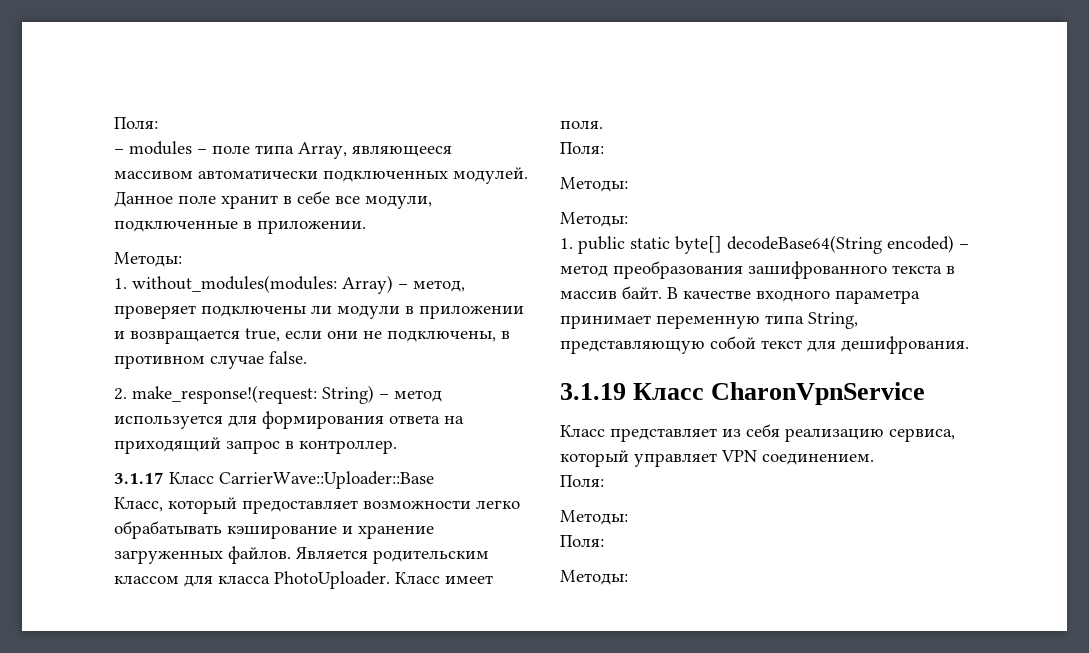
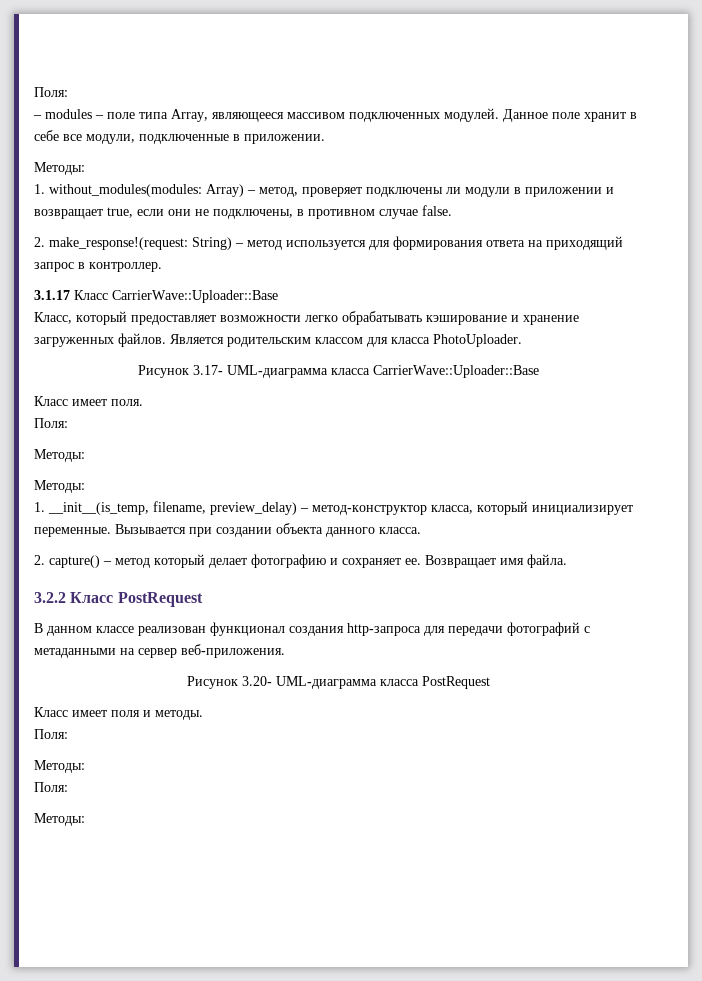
[198,170,318,179] автоматически -> (345, 115) none
[130,330,240,344] возвращается -> [34,209,103,219] возвращает
(390, 580) none -> [138,365,539,378] // Рисунок 3.17- UML-диаграмма класса CarrierWave::Uploader::Base //
[578,235,969,254] [560,261,955,279] [560,286,920,304] [560,312,858,329] [560,336,969,354] [560,382,926,405] [560,424,955,442] [560,450,874,467] public static byte[] decodeBase64(String encoded) – метод преобразования зашифрованного текста в массив байт. В качестве входного параметра принимает переменную типа String, представляющую собой текст для дешифрования. // 3.1.19 Класс CharonVpnService // Класс представляет из себя реализацию сервиса, который управляет VPN соединением. -> [48,501,633,515] [34,523,421,537] [34,554,567,568] [34,592,203,607] [34,622,590,636] [34,644,285,658] [187,676,490,689] [34,707,203,720] __init__(is_temp, filename, preview_delay) – метод-конструктор класса, который инициализирует переменные. Вызывается при создании объекта данного класса. // 2. capture() – метод который делает фотографию и сохраняет ее. Возвращает имя файла. // 3.2.2 Класс PostRequest // В данном классе реализован функционал создания http-запроса для передачи фотографий с метаданными на сервер веб-приложения. // Рисунок 3.20- UML-диаграмма класса PostRequest // Класс имеет поля и методы.

